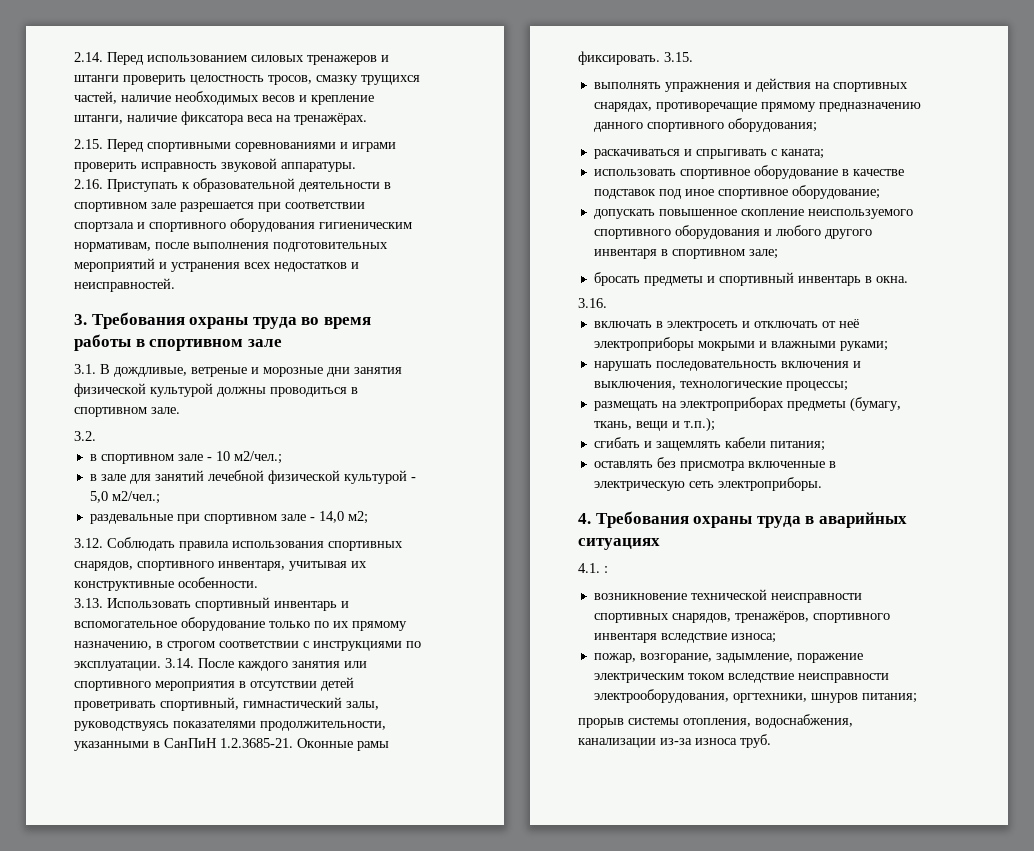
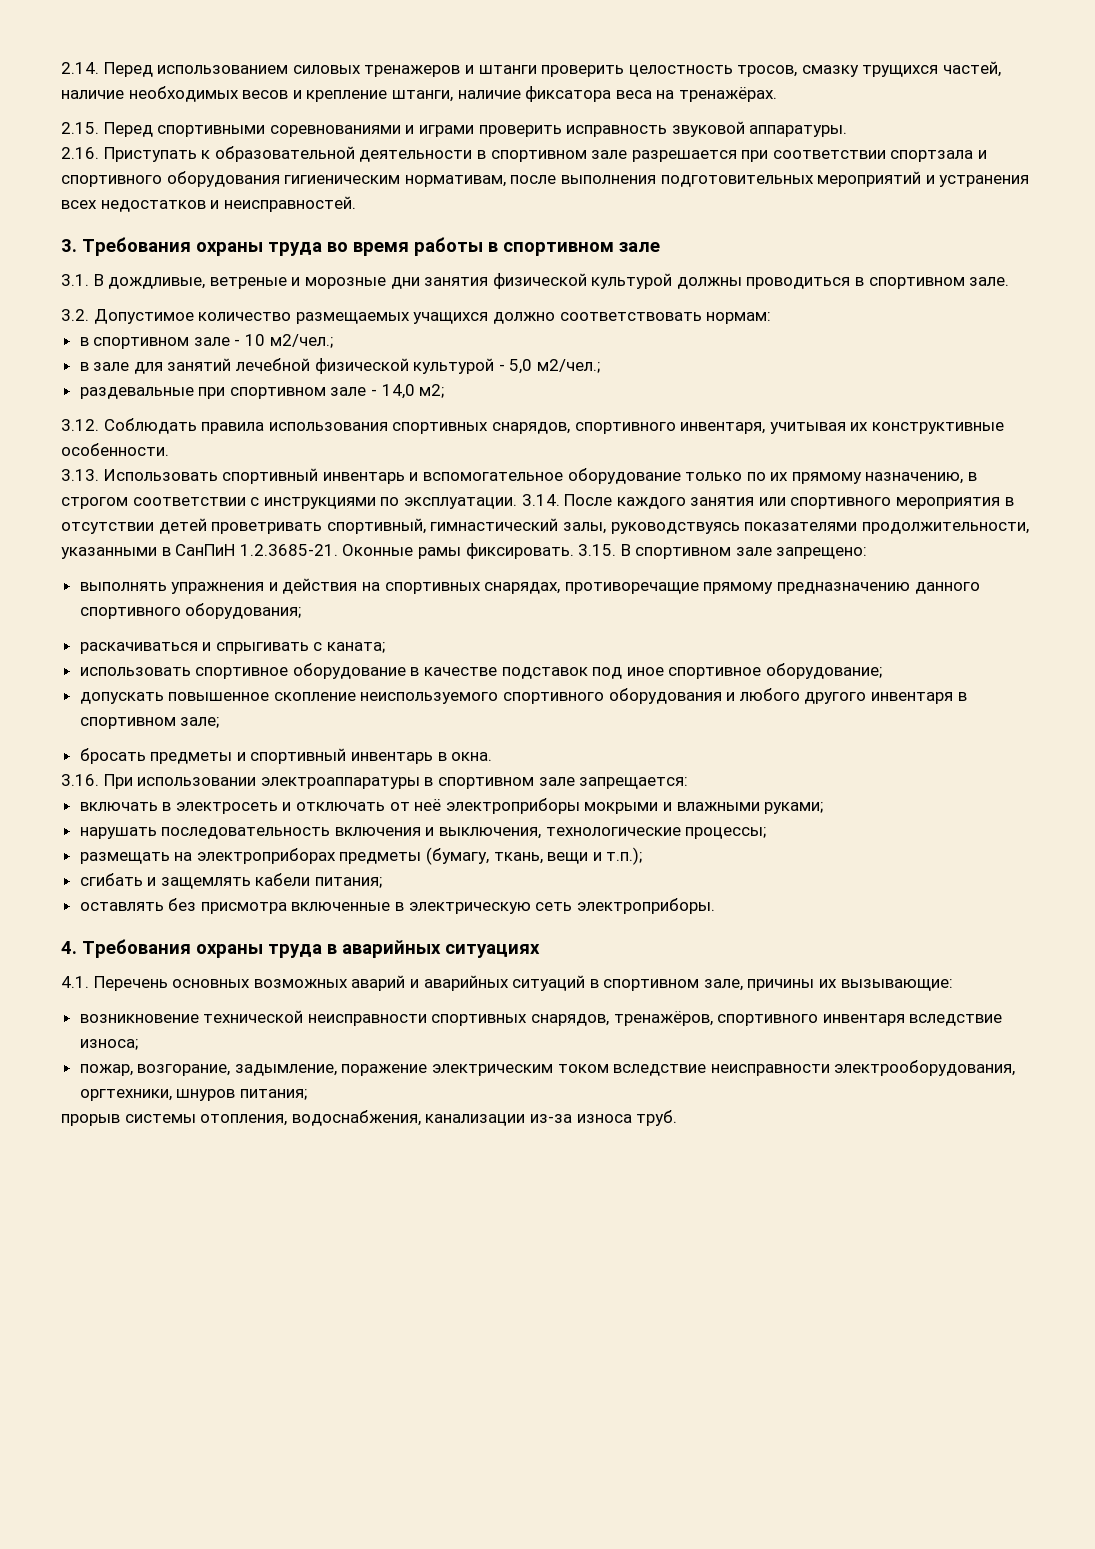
(96, 436) none -> [93,309,772,324] Допустимое количество размещаемых учащихся должно соответствовать нормам:
(693, 57) none -> [620,544,868,559] В спортивном зале запрещено:
(607, 303) none -> [103,774,689,789] При использовании электроаппаратуры в спортивном зале запрещается:
[604,566,608,573] : -> [93,975,953,991] Перечень основных возможных аварий и аварийных ситуаций в спортивном зале, причины их вызывающие:

